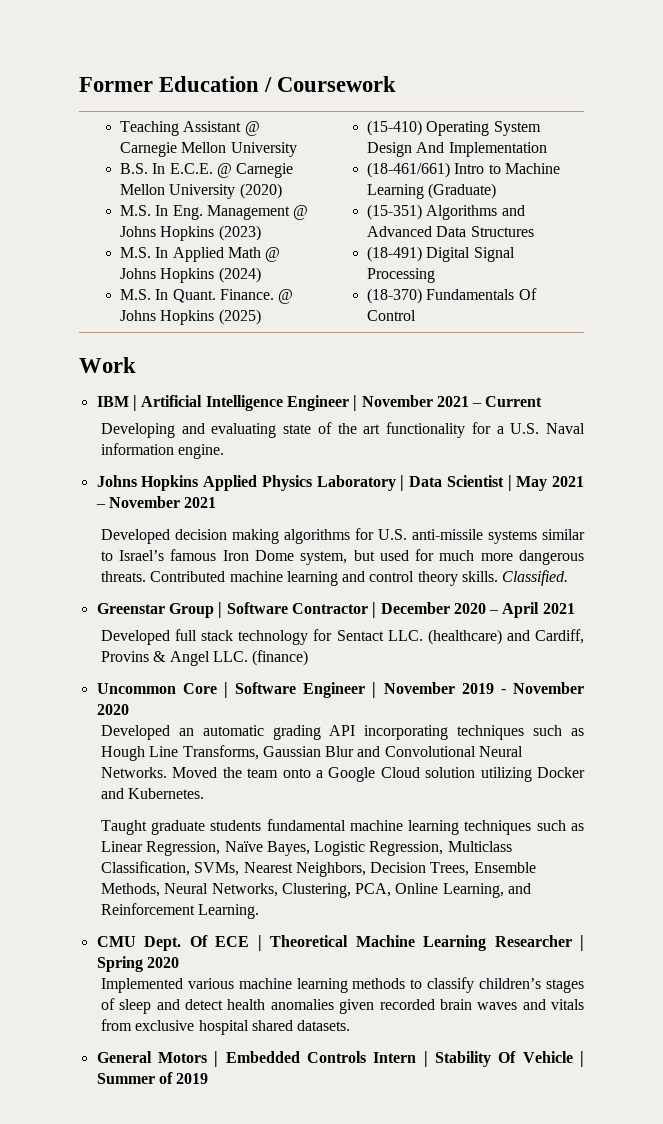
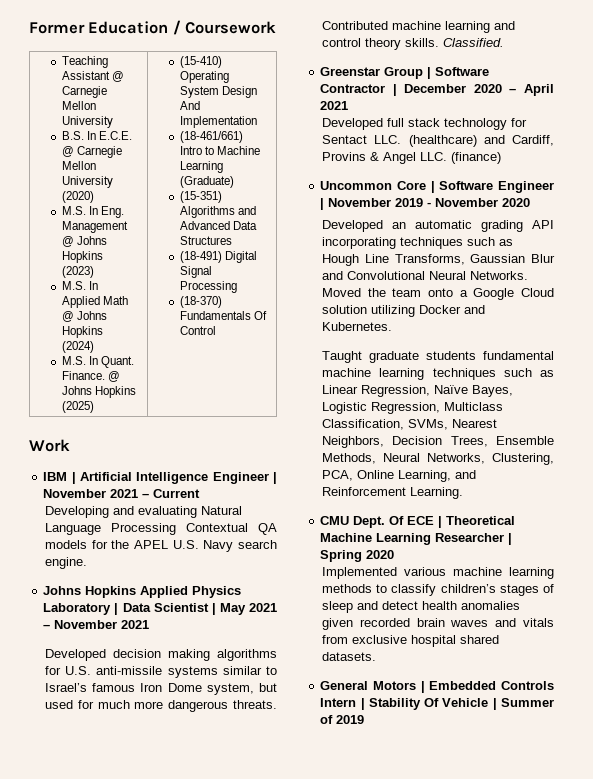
[283,422,585,438] [100,443,174,455] state of the art functionality for a U.S. Naval information -> [201,506,243,515] [45,523,277,535] [45,540,277,552] Natural Language Processing Contextual QA models for the APEL U.S. Navy search

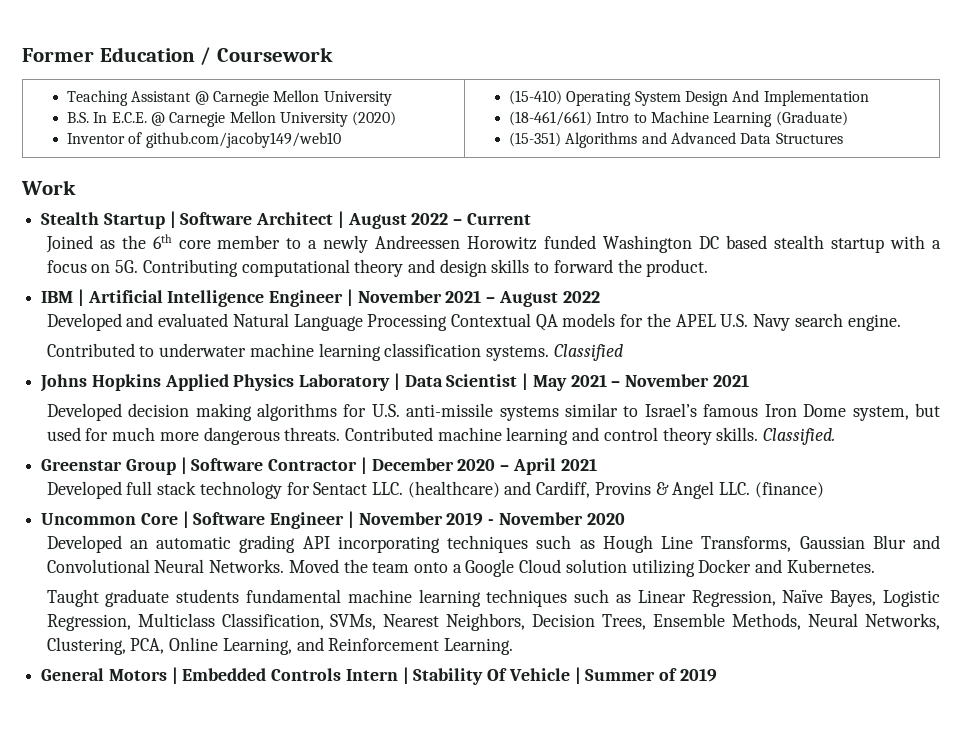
[61,206,124,218] [61,221,128,233] [61,236,107,247] [61,251,103,263] [61,266,94,278] [61,281,98,290] [61,296,128,308] [61,311,107,322] [61,326,103,338] [61,341,94,353] [61,356,134,368] [61,371,120,382] [61,386,136,398] [61,401,94,413] M.S. In Eng. Management @ Johns Hopkins (2023) // M.S. In Applied Math @ Johns Hopkins (2024) // M.S. In Quant. Finance. @ Johns Hopkins (2025) -> [66,132,341,148] Inventor of github.com/jacoby149/web10
[179,251,257,263] [179,266,212,278] [179,281,237,293] [179,296,222,308] [179,311,267,320] [179,326,216,335] [29,439,70,452] // (18-491) Digital Signal Processing // (18-370) Fundamentals Of Control // Work -> [21,180,76,195] [41,211,531,229] [45,234,941,253] [46,259,709,277] // Work // Stealth Startup | Software Architect | August 2022 – Current // Joined as the 6th core member to a newly Andreessen Horowitz funded Washington DC based stealth startup with a focus on 5G. Contributing computational theory and design skills to forward the product.
[153,489,201,498] [45,506,198,518] Current // Developing and evaluating -> [498,291,600,307] [46,313,229,331] August 2022 // Developed and evaluated
(88, 563) none -> [46,343,623,361] // Contributed to underwater machine learning classification systems. Classified
[320,516,516,528] [320,533,513,545] [320,550,395,562] [322,567,554,579] [322,584,554,596] [322,601,521,613] [322,618,554,630] [322,635,500,647] [322,652,377,661] // CMU Dept. Of ECE | Theoretical Machine Learning Researcher | Spring 2020 // Implemented various machine learning methods to classify children’s stages of sleep and detect health anomalies given recorded brain waves and vitals from exclusive hospital shared datasets. -> (513, 646) none

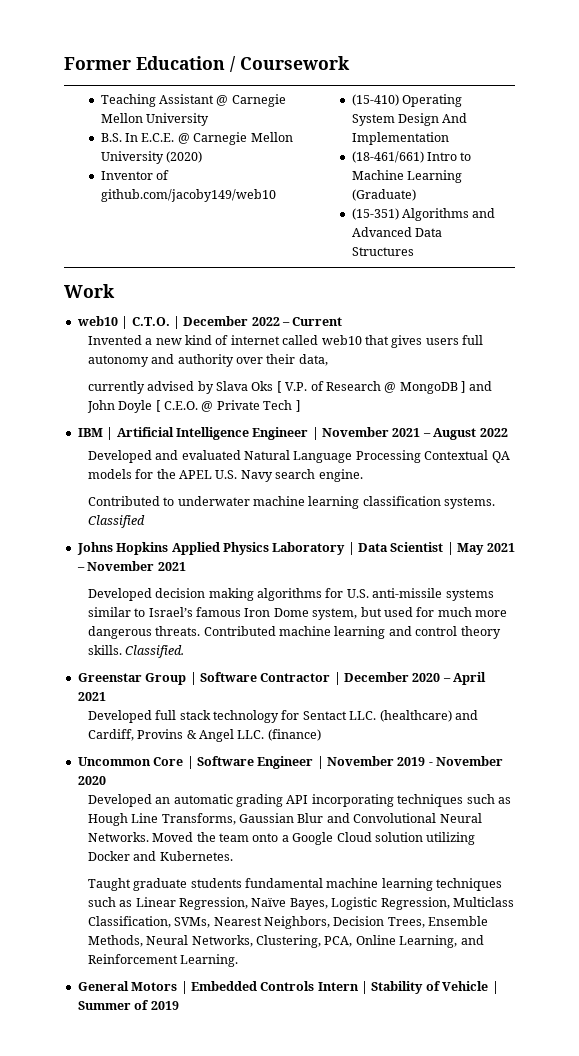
[41,211,531,229] [45,234,941,253] [46,259,709,277] Stealth Startup | Software Architect | August 2022 – Current // Joined as the 6th core member to a newly Andreessen Horowitz funded Washington DC based stealth startup with a focus on 5G. Contributing computational theory and design skills to forward the product. -> [76,316,343,329] [87,335,484,348] [87,354,328,367] [87,381,493,394] [86,400,301,413] web10 | C.T.O. | December 2022 – Current // Invented a new kind of internet called web10 that gives users full autonomy and authority over their data, // currently advised by Slava Oks [ V.P. of Research @ MongoDB ] and John Doyle [ C.E.O. @ Private Tech ]
[487,668,508,681] Of -> [425,981,441,991] of

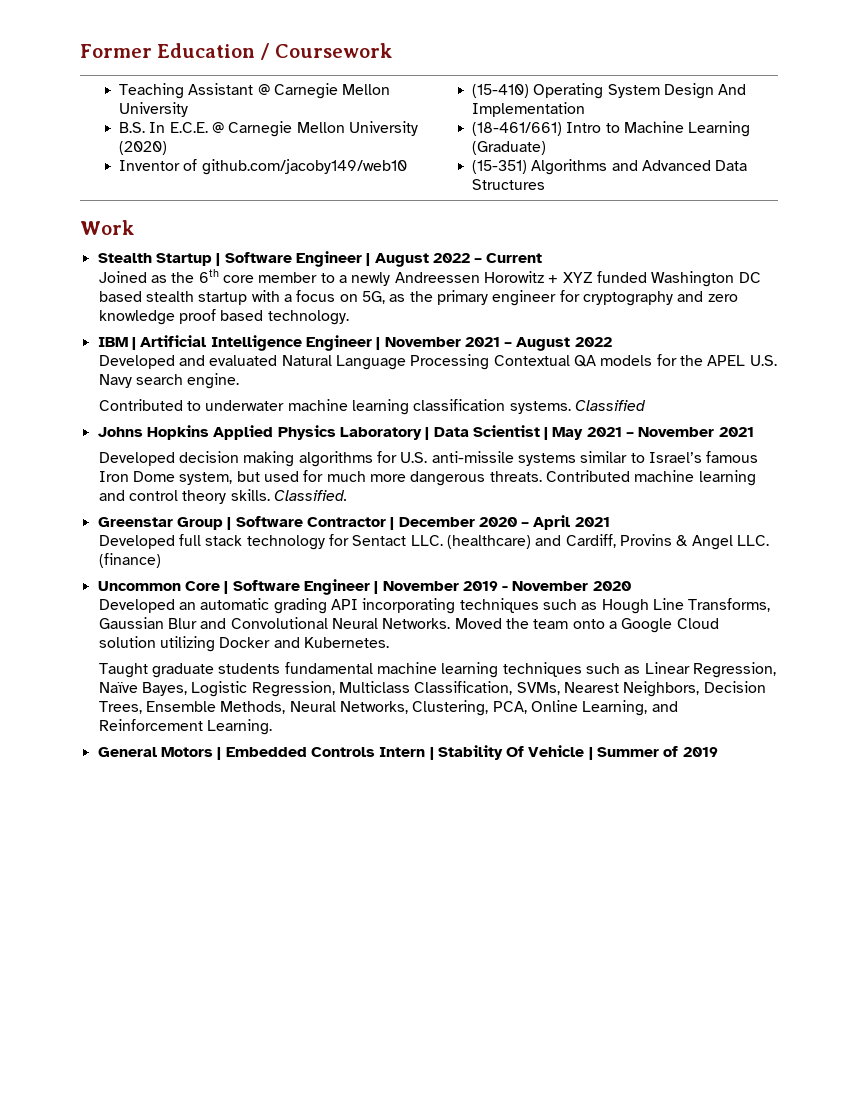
[76,316,343,329] [87,335,484,348] [87,354,328,367] [87,381,493,394] [86,400,301,413] web10 | C.T.O. | December 2022 – Current // Invented a new kind of internet called web10 that gives users full autonomy and authority over their data, // currently advised by Slava Oks [ V.P. of Research @ MongoDB ] and John Doyle [ C.E.O. @ Private Tech ] -> [97,251,543,267] [98,269,761,287] [98,290,738,306] [98,309,349,325] Stealth Startup | Software Engineer | August 2022 – Current // Joined as the 6th core member to a newly Andreessen Horowitz + XYZ funded Washington DC based stealth startup with a focus on 5G, as the primary engineer for cryptography and zero knowledge proof based technology.
[425,981,441,991] of -> [506,746,525,757] Of

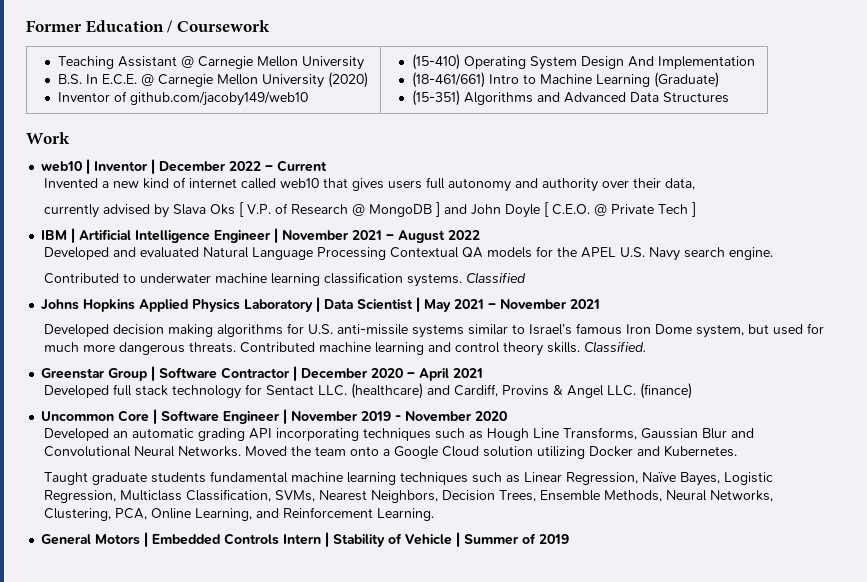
[97,251,543,267] [98,269,761,287] [98,290,738,306] [98,309,349,325] Stealth Startup | Software Engineer | August 2022 – Current // Joined as the 6th core member to a newly Andreessen Horowitz + XYZ funded Washington DC based stealth startup with a focus on 5G, as the primary engineer for cryptography and zero knowledge proof based technology. -> [41,159,328,174] [44,177,696,192] [44,202,697,218] web10 | Inventor | December 2022 – Current // Invented a new kind of internet called web10 that gives users full autonomy and authority over their data, // currently advised by Slava Oks [ V.P. of Research @ MongoDB ] and John Doyle [ C.E.O. @ Private Tech ]
[506,746,525,757] Of -> [388,533,403,544] of

